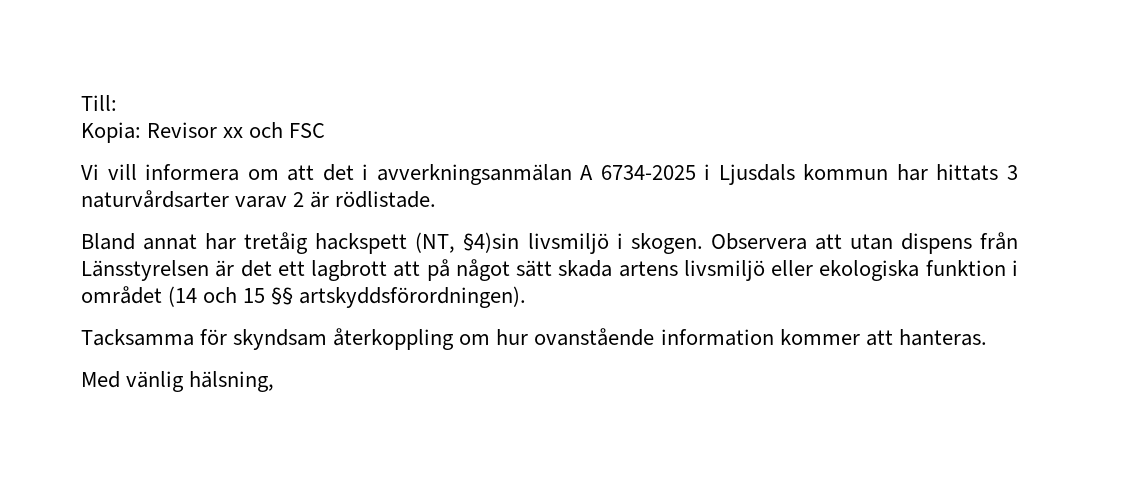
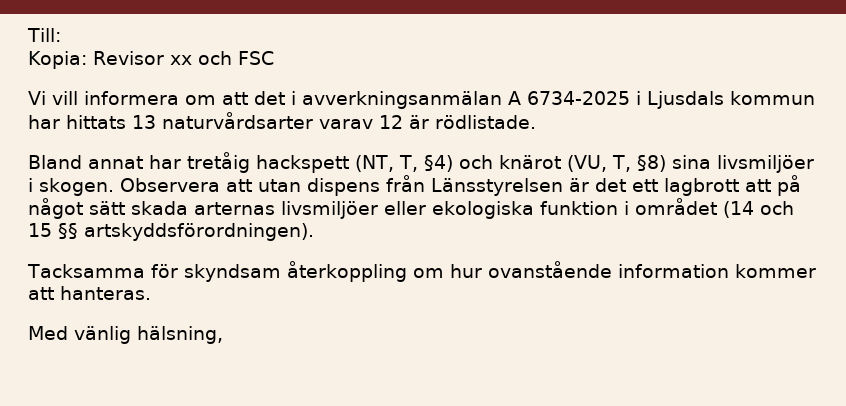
[1006,165,1018,180] 3 -> [132,115,156,129] 13
[293,192,305,207] 2 -> [379,115,403,129] 12
[463,232,609,254] §4)sin livsmiljö -> [399,155,814,173] T, §4) och knärot (VU, T, §8) sina livsmiljöer
[618,260,765,281] artens livsmiljö -> [194,201,378,219] arternas livsmiljöer

